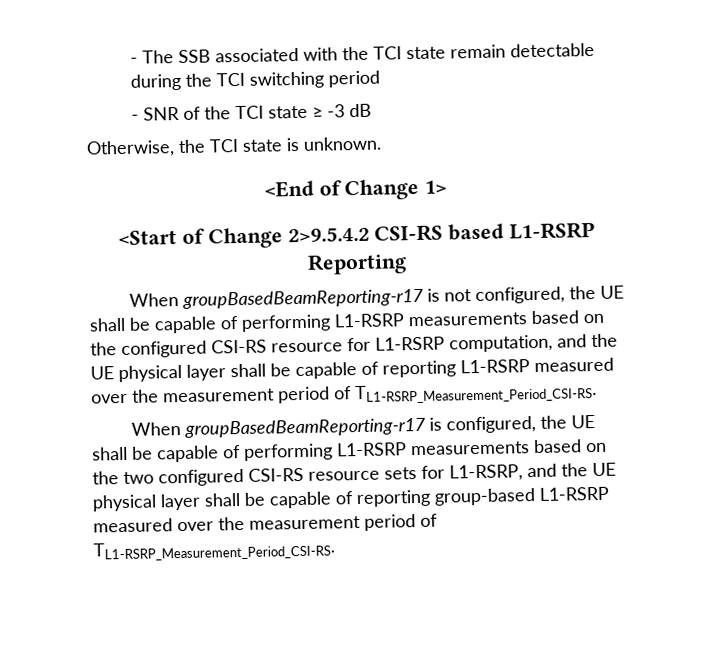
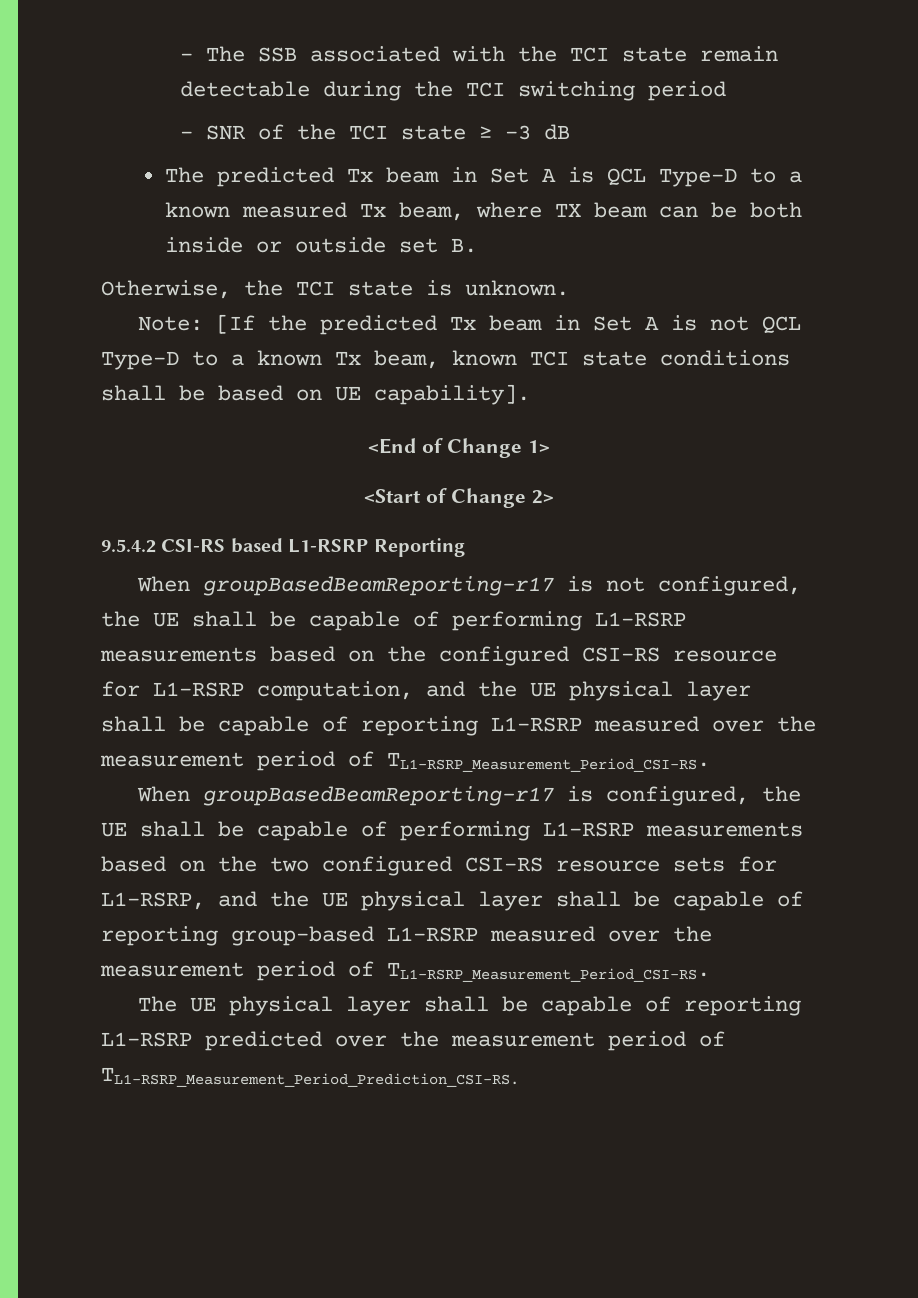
(373, 110) none -> [165,167,803,187] [165,202,803,221] [165,237,478,253] // The predicted Tx beam in Set A is QCL Type-D to a known measured Tx beam, where TX beam can be both inside or outside set B.
(382, 143) none -> [138,314,802,335] [101,350,790,370] [101,384,530,405] // Note: [If the predicted Tx beam in Set A is not QCL Type-D to a known Tx beam, known TCI state conditions shall be based on UE capability].
[287,226,370,243] 2>9.5.4.2 -> [532,490,555,504] [101,539,156,553] 2> // 9.5.4.2
(335, 550) none -> [138,996,802,1016] [101,1031,725,1051] [101,1067,519,1087] // The UE physical layer shall be capable of reporting L1-RSRP predicted over the measurement period of TL1-RSRP_Measurement_Period_Prediction_CSI-RS.

